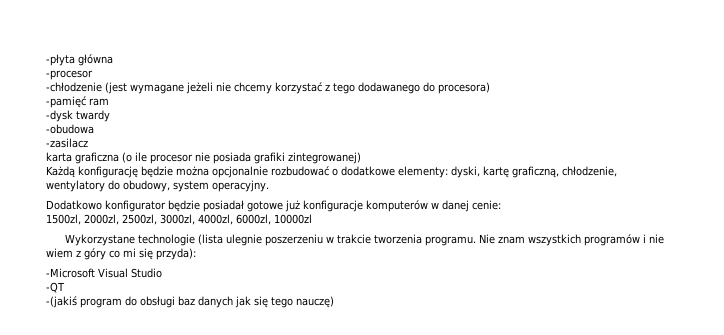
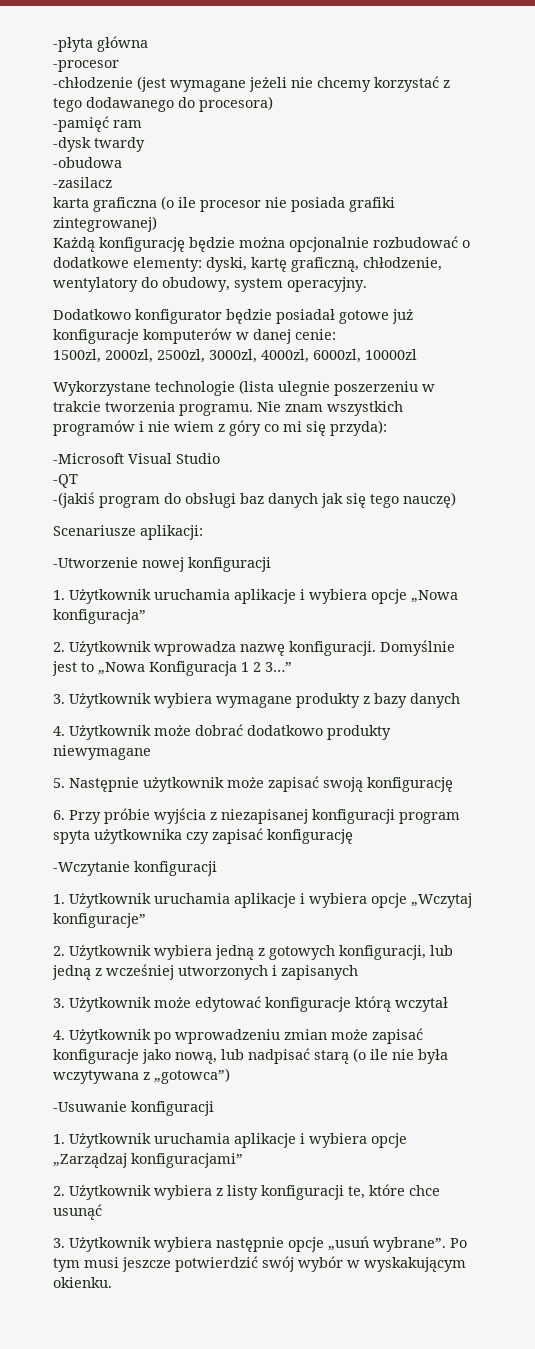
(334, 302) none -> [53,525,203,540] [53,557,271,572] [53,589,458,604] [53,609,146,624] [53,640,455,656] [52,661,292,676] [53,693,460,708] [53,724,391,740] [53,745,151,760] [53,776,453,792] [53,808,460,824] [53,828,353,844] [53,861,217,876] [53,893,472,908] [53,913,146,928] [53,945,453,960] [52,964,358,980] [53,996,448,1012] [53,1028,423,1044] [53,1048,448,1064] [53,1068,230,1084] [53,1101,214,1116] [53,1133,407,1148] [53,1153,243,1168] [53,1184,440,1200] [53,1204,102,1220] [53,1236,467,1252] [53,1256,466,1272] [53,1277,112,1288] // Scenariusze aplikacji: // -Utworzenie nowej konfiguracji // 1. Użytkownik uruchamia aplikacje i wybiera opcje „Nowa konfiguracja” // 2. Użytkownik wprowadza nazwę konfiguracji. Domyślnie jest to „Nowa Konfiguracja 1 2 3…” // 3. Użytkownik wybiera wymagane produkty z bazy danych // 4. Użytkownik może dobrać dodatkowo produkty niewymagane // 5. Następnie użytkownik może zapisać swoją konfigurację // 6. Przy próbie wyjścia z niezapisanej konfiguracji program spyta użytkownika czy zapisać konfigurację // -Wczytanie konfiguracji // 1. Użytkownik uruchamia aplikacje i wybiera opcje „Wczytaj konfiguracje” // 2. Użytkownik wybiera jedną z gotowych konfiguracji, lub jedną z wcześniej utworzonych i zapisanych // 3. Użytkownik może edytować konfiguracje którą wczytał // 4. Użytkownik po wprowadzeniu zmian może zapisać konfiguracje jako nową, lub nadpisać starą (o ile nie była wczytywana z „gotowca”) // -Usuwanie konfiguracji // 1. Użytkownik uruchamia aplikacje i wybiera opcje „Zarządzaj konfiguracjami” // 2. Użytkownik wybiera z listy konfiguracji te, które chce usunąć // 3. Użytkownik wybiera następnie opcje „usuń wybrane”. Po tym musi jeszcze potwierdzić swój wybór w wyskakującym okienku.

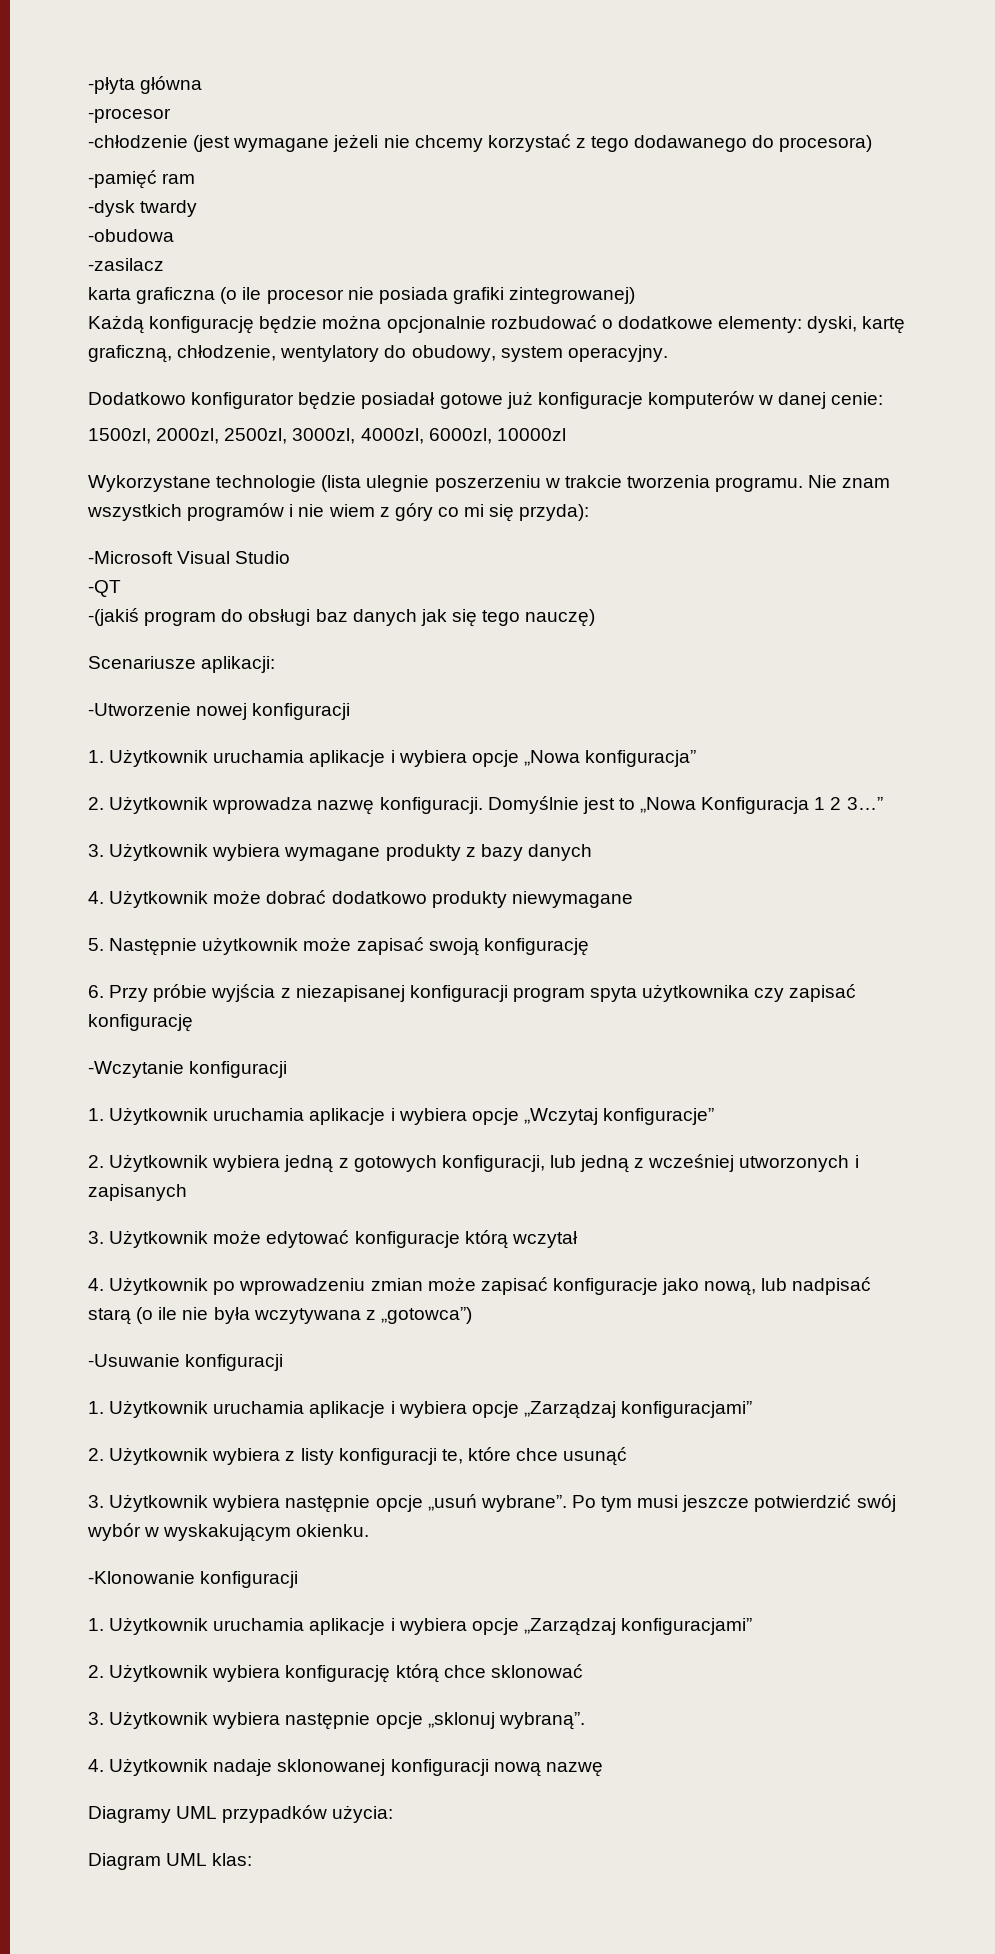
(112, 1282) none -> [88,1571,299,1588] [88,1617,753,1636] [88,1664,583,1683] [88,1711,585,1730] [88,1758,603,1777] [88,1805,394,1823] [88,1853,253,1870] // -Klonowanie konfiguracji // 1. Użytkownik uruchamia aplikacje i wybiera opcje „Zarządzaj konfiguracjami” // 2. Użytkownik wybiera konfigurację którą chce sklonować // 3. Użytkownik wybiera następnie opcje „sklonuj wybraną”. // 4. Użytkownik nadaje sklonowanej konfiguracji nową nazwę // Diagramy UML przypadków użycia: // Diagram UML klas:

